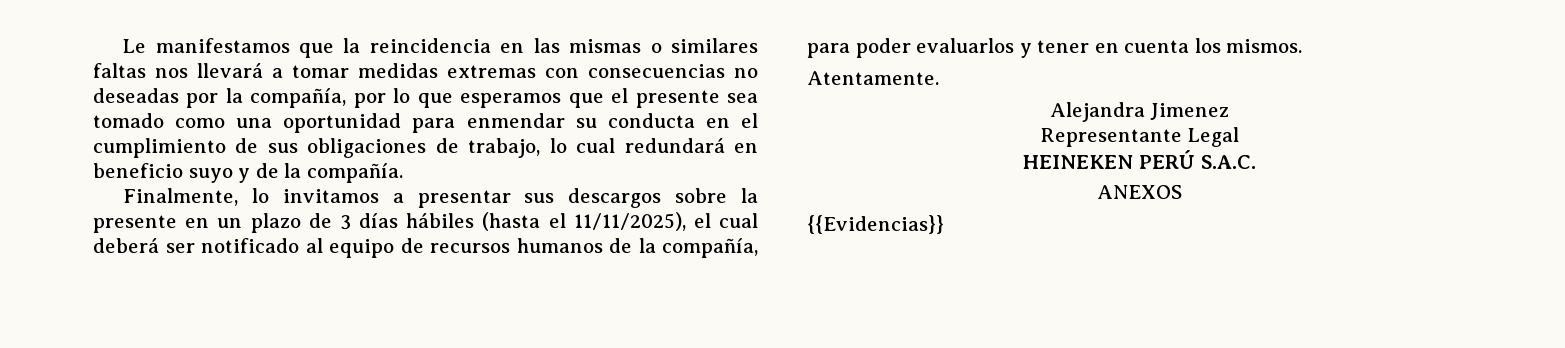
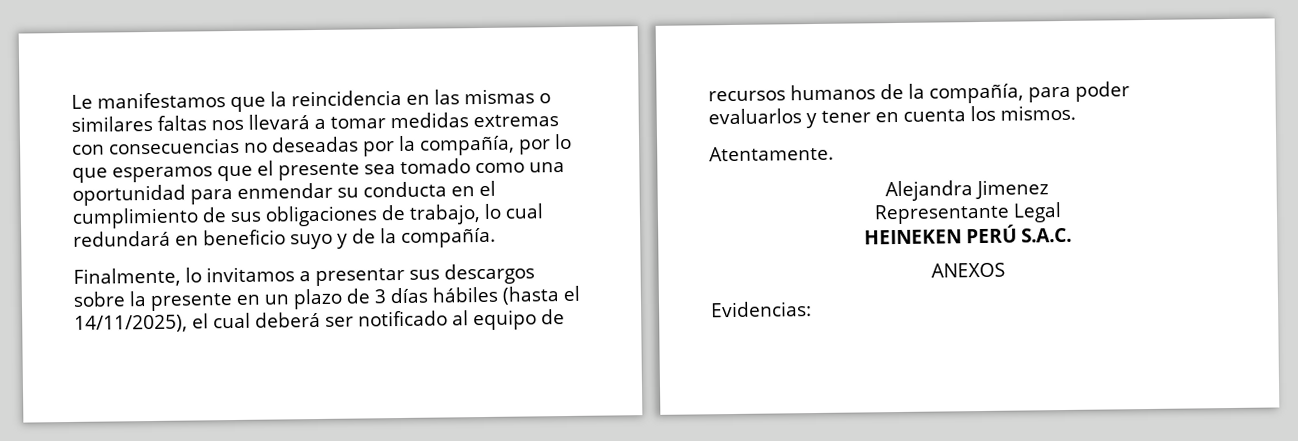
[573,212,686,231] 11/11/2025), -> [74,314,188,333] 14/11/2025),
[807,215,944,234] {{Evidencias}} -> [710,301,812,318] Evidencias:

